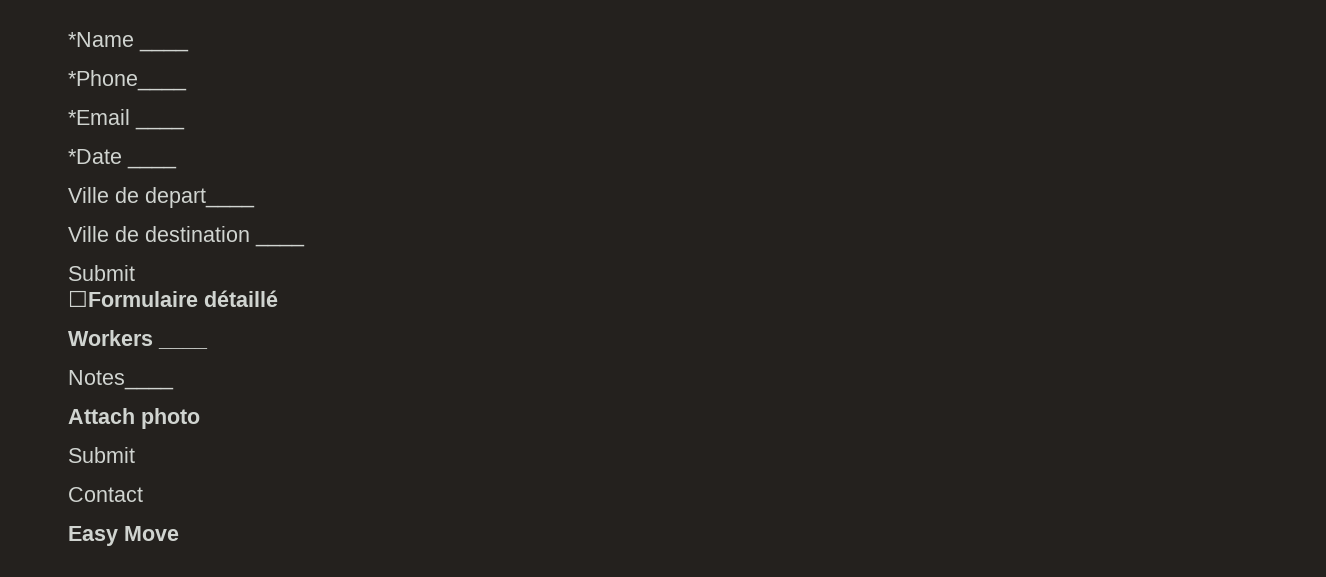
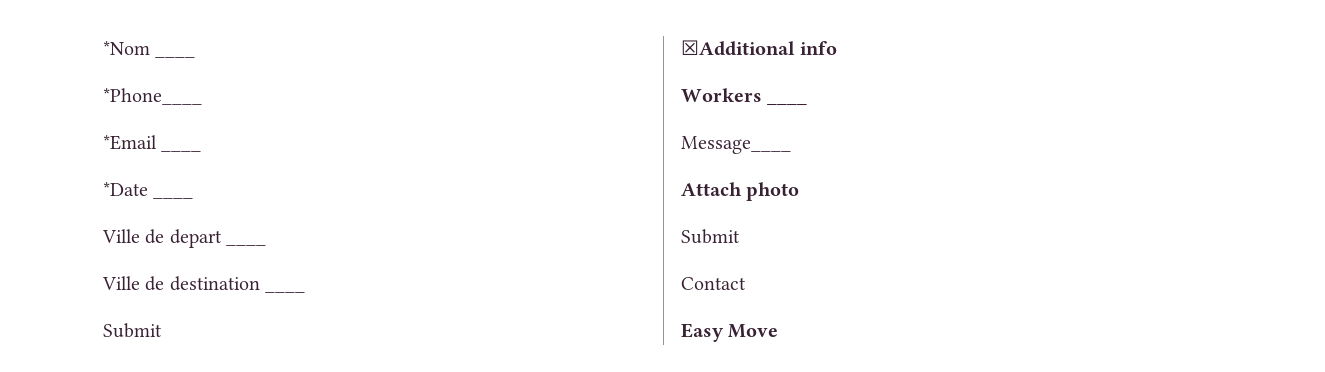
[68,32,134,47] *Name -> [103,41,150,55] *Nom
[145,187,255,208] depart____ -> [169,229,267,248] depart ____
[68,290,278,307] ☐Formulaire détaillé -> [681,40,838,56] ☒Additional info
[68,370,174,390] Notes____ -> [681,136,791,154] Message____

